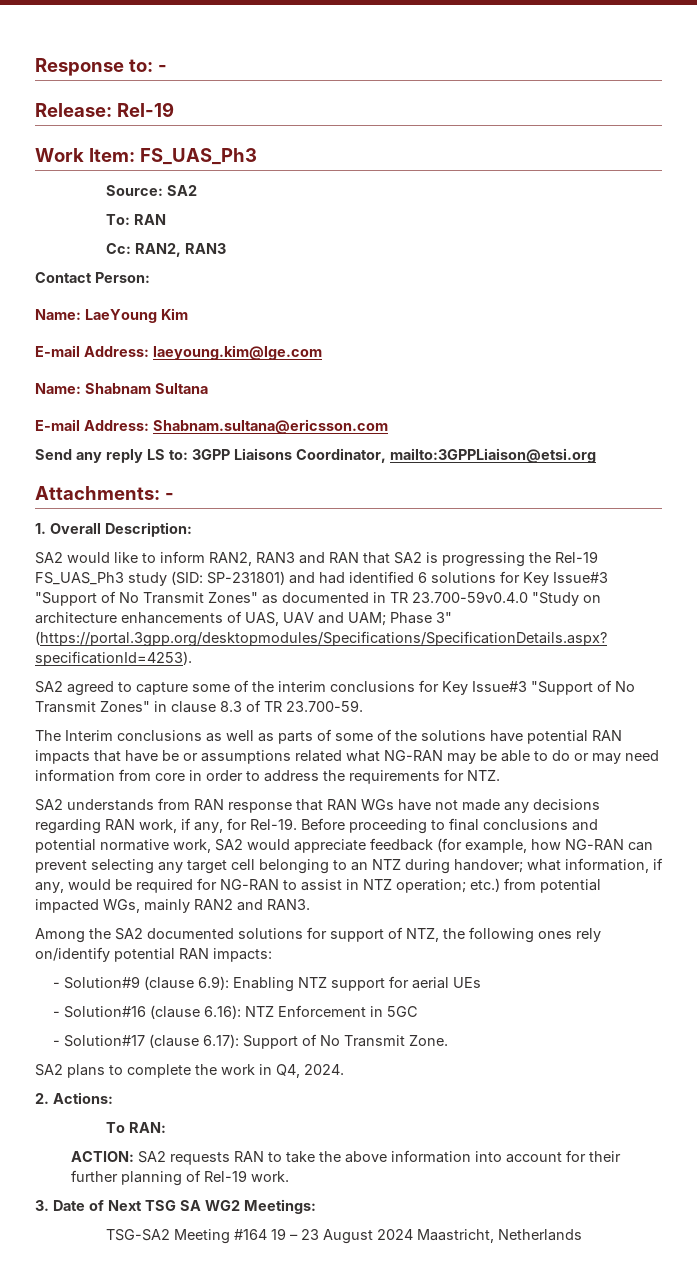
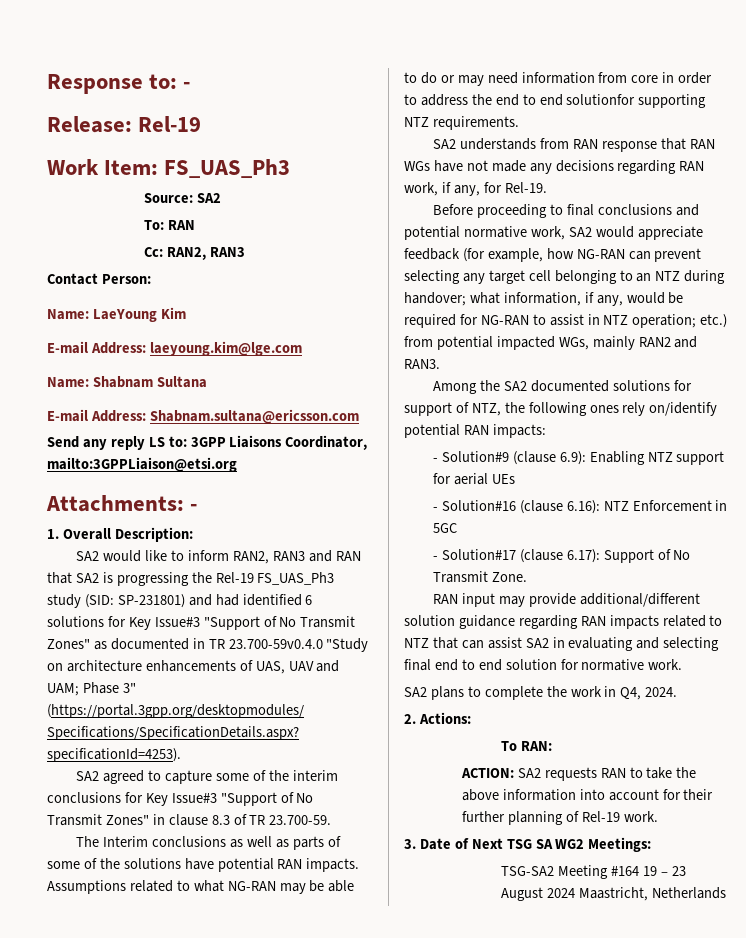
[35,750,342,764] impacts that have be or assumptions related -> [306,858,360,872] [47,880,190,894] impacts. Assumptions related to
[349,769,500,784] requirements for NTZ. -> [495,94,707,108] [404,116,519,130] end to end solutionfor supporting NTZ requirements.
(297, 824) none -> (547, 187) //
(448, 1040) none -> [433,593,700,607] [404,615,723,629] [404,637,720,651] [404,659,683,671] // RAN input may provide additional/different solution guidance regarding RAN impacts related to NTZ that can assist SA2 in evaluating and selecting final end to end solution for normative work.

